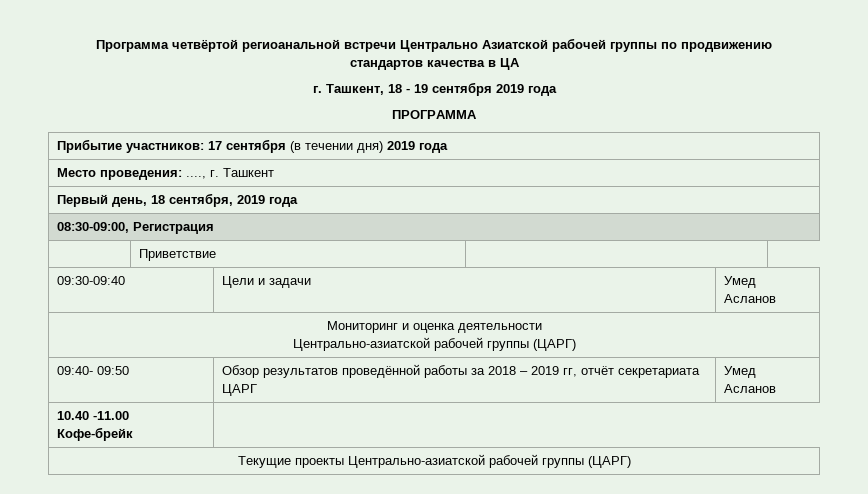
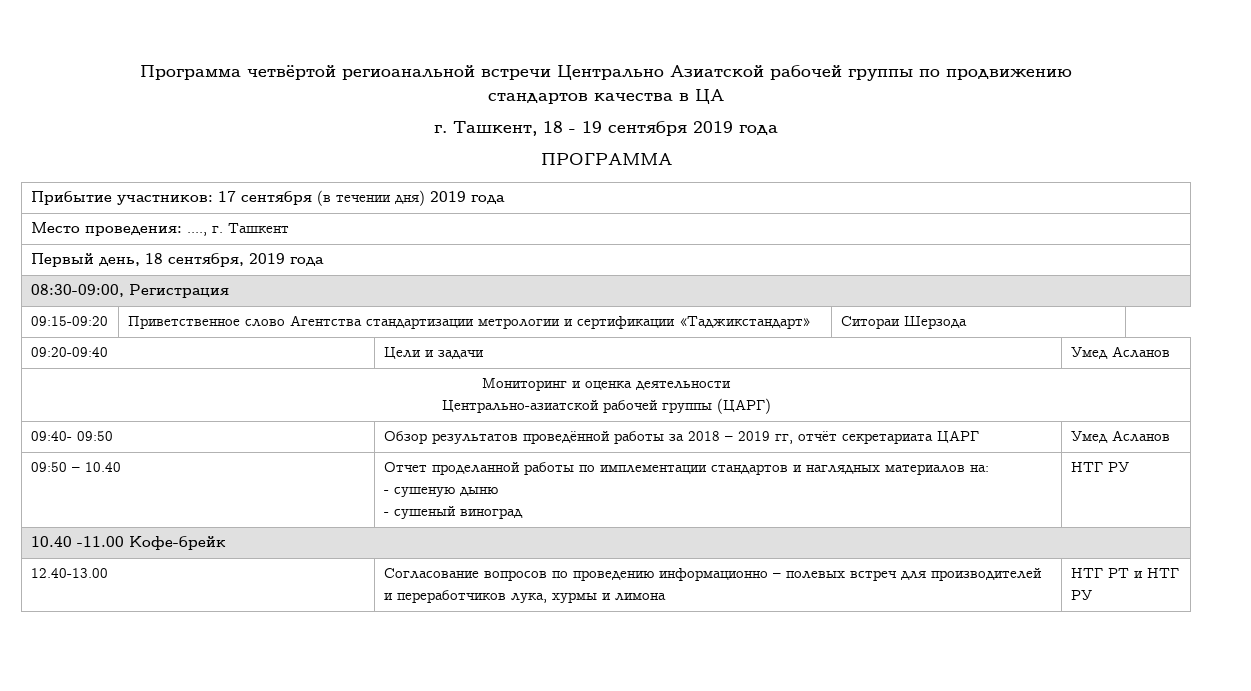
[138,249,216,261] [56,276,125,285] | Приветствие | // 09:30-09:40 -> [30,316,108,326] [127,315,811,329] [840,316,967,329] [30,347,108,357] 09:15-09:20 | Приветственное слово Агентства стандартизации метрологии и сертификации «Таджикстандарт» | Ситораи Шерзода // 09:20-09:40
[56,411,129,420] [56,427,133,441] [237,454,631,468] 10.40 -11.00 Кофе-брейк // Текущие проекты Центрально-азиатской рабочей группы (ЦАРГ) -> [30,462,121,472] [383,462,989,475] [383,487,498,497] [383,506,523,519] [1070,462,1129,472] [30,536,226,550] [30,568,108,578] [383,568,1042,581] [383,590,666,603] [1070,568,1179,578] [1070,590,1092,600] 09:50 – 10.40 | Отчет проделанной работы по имплементации стандартов и наглядных материалов на: // - сушеную дыню // - сушеный виноград | НТГ РУ // 10.40 -11.00 Кофе-брейк // 12.40-13.00 | Согласование вопросов по проведению информационно – полевых встреч для производителей и переработчиков лука, хурмы и лимона | НТГ РТ и НТГ РУ

